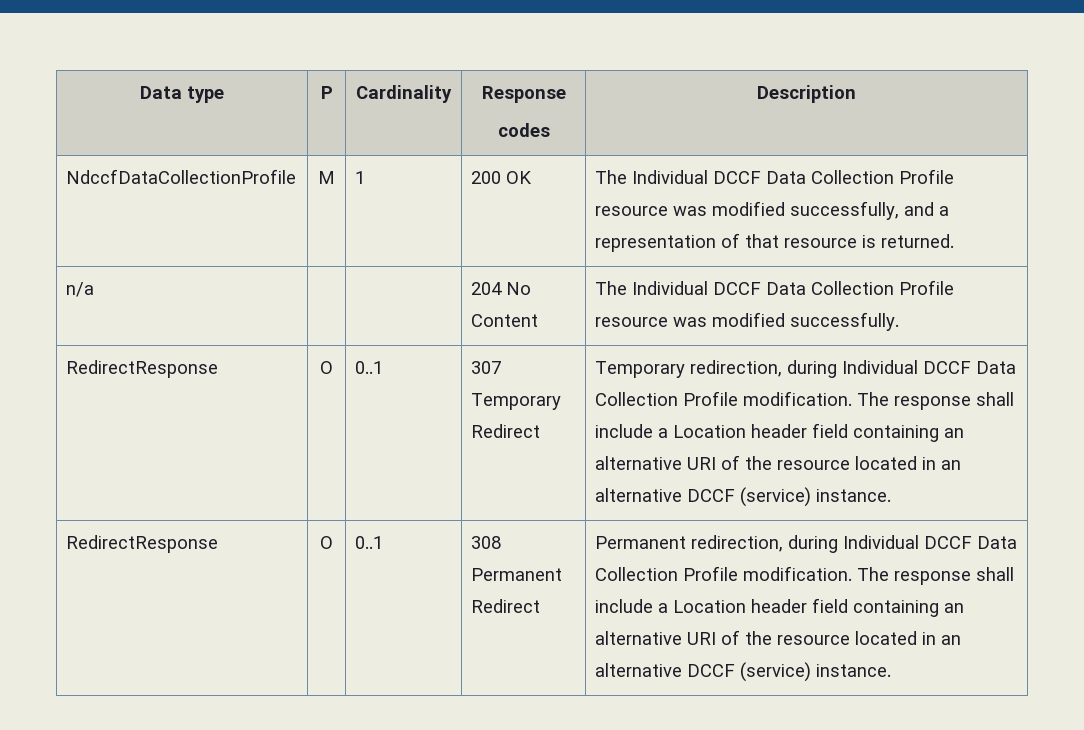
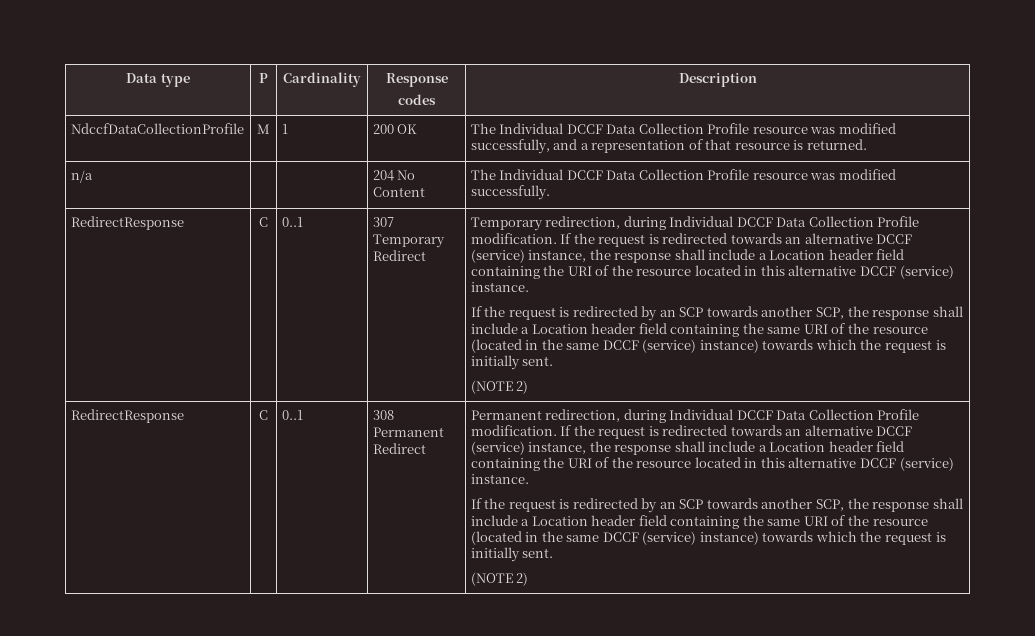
[320,361,333,374] O -> [259,217,268,227] C
[857,392,1015,410] [595,423,965,442] [595,455,962,470] [595,487,892,507] [66,535,219,553] [320,536,333,549] The response shall include a Location header field containing an alternative URI of the resource located in an alternative DCCF (service) instance. // RedirectResponse | O -> [560,233,913,247] [470,249,905,263] [470,265,954,279] [470,282,529,292] [470,306,963,321] [470,323,928,337] [470,339,946,353] [470,355,554,370] [470,380,529,394] [70,409,184,423] [259,410,268,420] If the request is redirected towards an alternative DCCF (service) instance, the response shall include a Location header field containing the URI of the resource located in this alternative DCCF (service) instance. // If the request is redirected by an SCP towards another SCP, the response shall include a Location header field containing the same URI of the resource (located in the same DCCF (service) instance) towards which the request is initially sent. // (NOTE 2) // RedirectResponse | C
[857,567,1015,585] [595,598,965,617] [595,630,962,645] [595,662,892,682] The response shall include a Location header field containing an alternative URI of the resource located in an alternative DCCF (service) instance. -> [560,425,913,439] [470,441,905,455] [470,457,954,471] [470,474,529,484] [470,498,963,513] [470,515,928,529] [470,531,946,545] [470,547,554,562] [470,572,529,586] If the request is redirected towards an alternative DCCF (service) instance, the response shall include a Location header field containing the URI of the resource located in this alternative DCCF (service) instance. // If the request is redirected by an SCP towards another SCP, the response shall include a Location header field containing the same URI of the resource (located in the same DCCF (service) instance) towards which the request is initially sent. // (NOTE 2)

